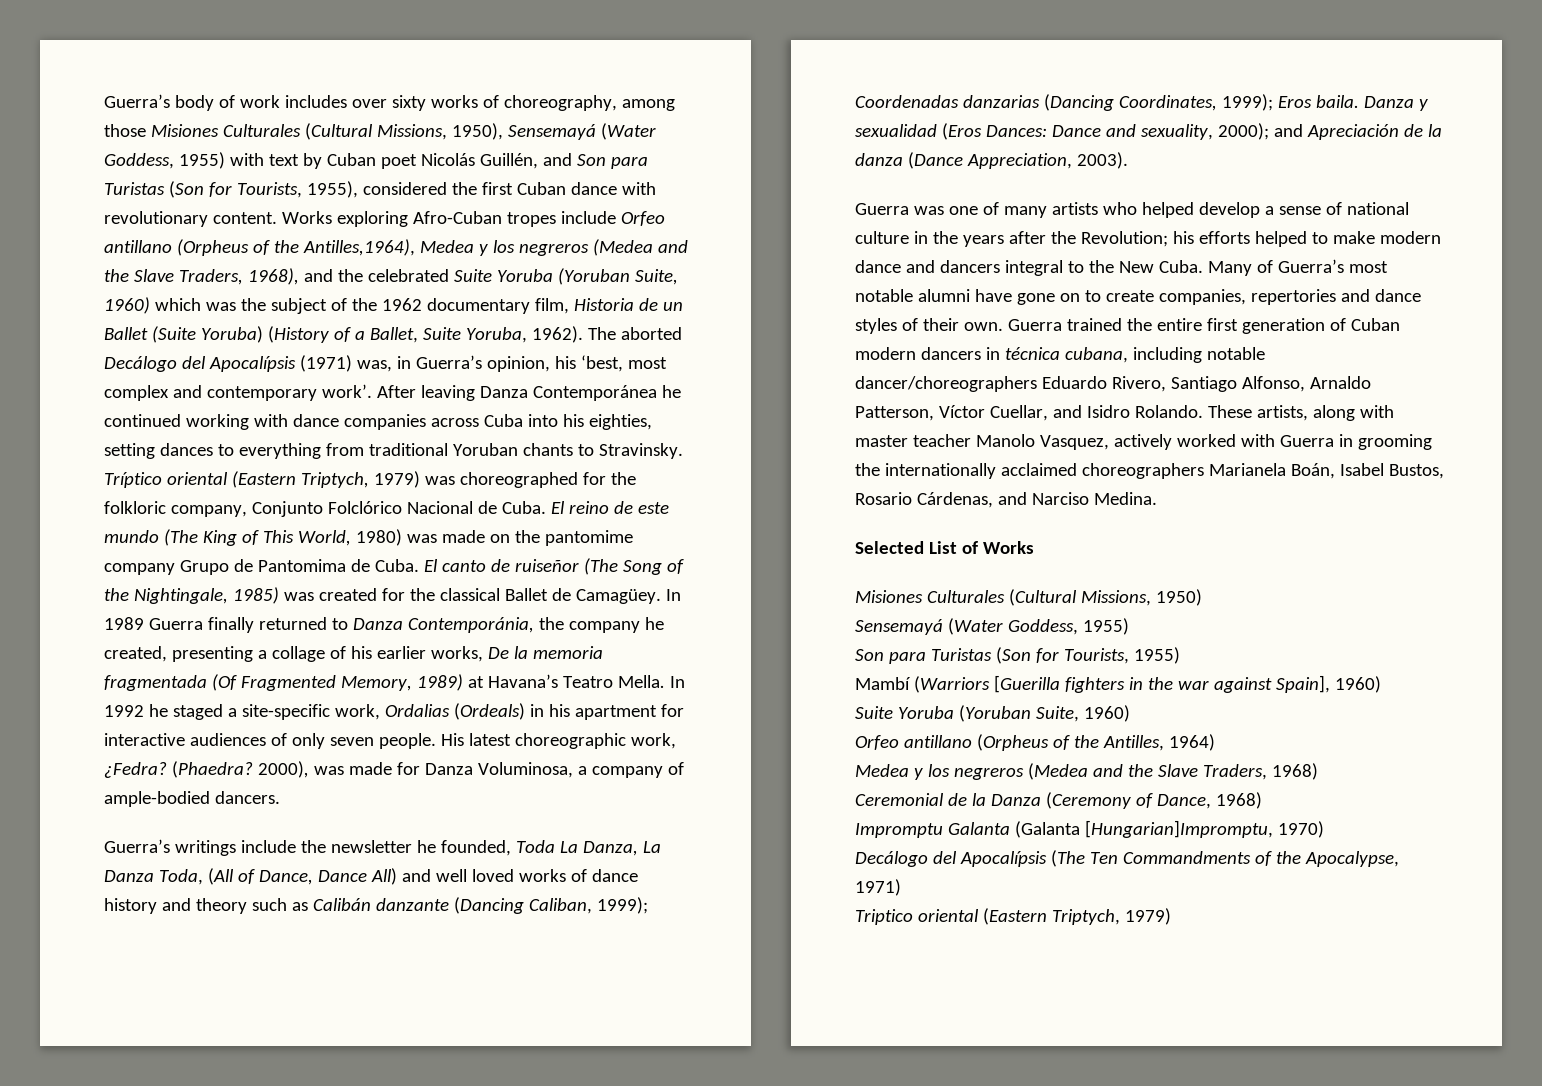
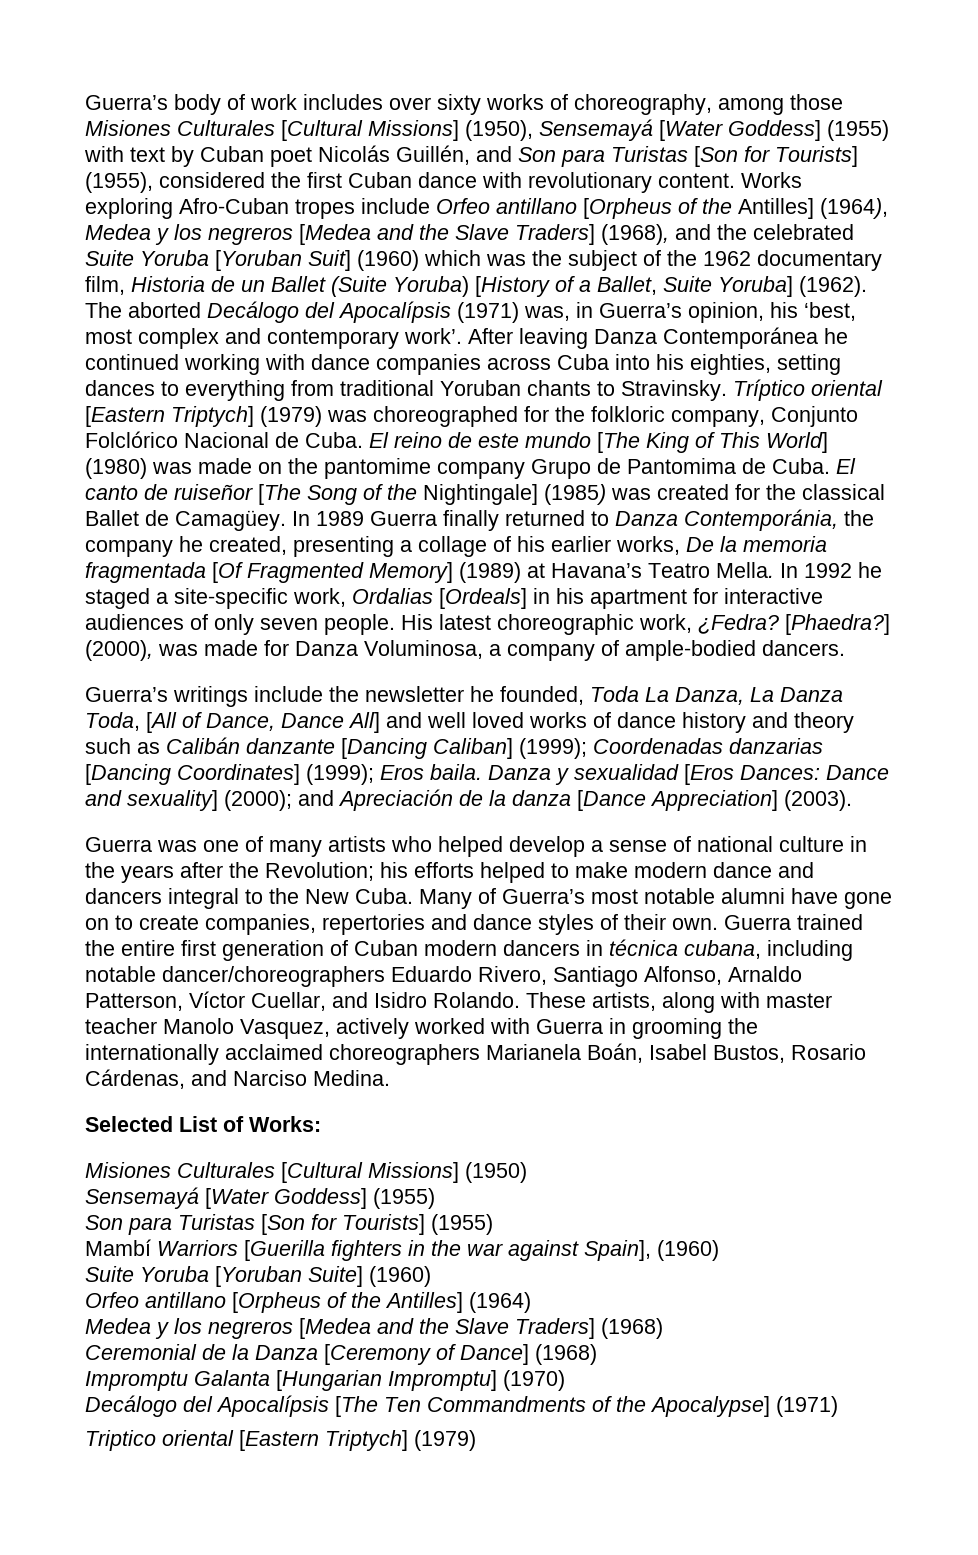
[304,123,656,140] [104,152,225,169] (Cultural Missions, 1950), Sensemayá (Water Goddess, 1955) -> [281,119,889,141] [Cultural Missions] (1950), Sensemayá [Water Goddess] (1955)
[168,181,358,198] (Son for Tourists, 1955), -> [694,146,858,167] [85,172,153,193] [Son for Tourists] (1955),
[176,239,688,256] [104,268,299,285] (Orpheus of the Antilles,1964), Medea y los negreros (Medea and the Slave Traders, 1968), -> [583,198,888,219] [85,224,669,245] [Orpheus of the Antilles] (1964), Medea y los negreros [Medea and the Slave Traders] (1968),
[557,268,678,285] [104,297,150,314] (Yoruban Suite, 1960) -> [215,250,419,271] [Yoruban Suit] (1960)
[267,326,329,343] (History -> [475,276,550,297] [History
[465,326,583,343] Yoruba, 1962). -> [718,276,867,297] Yoruba] (1962).
[231,471,420,488] (Eastern Triptych, 1979) -> [85,406,322,427] [Eastern Triptych] (1979)
[163,529,198,546] (The -> [597,432,640,453] [The
[297,529,402,546] World, 1980) -> [766,432,828,453] [85,458,147,479] World] (1980)
[583,558,618,575] (The -> [258,484,301,505] [The
[133,587,279,604] Nightingale, 1985) -> [423,484,606,505] Nightingale] (1985)
[211,674,463,691] (Of Fragmented Memory, 1989) -> [212,562,521,583] [Of Fragmented Memory] (1989)
[453,703,525,720] (Ordeals) -> [439,588,527,609] [Ordeals]
[171,761,309,778] (Phaedra? 2000), -> [785,614,890,635] [85,640,153,661] [Phaedra?] (2000),
[207,868,234,885] (All -> [146,712,177,733] [All
[370,868,397,885] All) -> [348,712,380,733] All]
[453,897,648,914] [855,94,1273,111] (Dancing Caliban, 1999); Coordenadas danzarias (Dancing Coordinates, 1999); -> [341,738,823,759] [85,764,374,785] [Dancing Caliban] (1999); Coordenadas danzarias [Dancing Coordinates] (1999);
[941,123,982,140] (Eros -> [684,764,734,785] [Eros
[1140,123,1269,140] sexuality, 2000); -> [127,790,292,811] sexuality] (2000);
[907,152,1128,169] (Dance Appreciation, 2003). -> [577,790,852,811] [Dance Appreciation] (2003).
[982,541,1034,554] [855,589,1202,606] [855,618,1129,635] [855,647,1180,664] Works // Misiones Culturales (Cultural Missions, 1950) // Sensemayá (Water Goddess, 1955) // Son para Turistas (Son for Tourists, 1955) -> [249,1116,321,1132] [85,1162,527,1183] [85,1187,435,1209] [85,1214,493,1235] Works: // Misiones Culturales [Cultural Missions] (1950) // Sensemayá [Water Goddess] (1955) // Son para Turistas [Son for Tourists] (1955)
[913,676,990,693] (Warriors -> [157,1240,238,1256] Warriors
[1334,676,1381,693] [855,705,1130,722] [855,734,1215,751] [855,763,1318,780] 1960) // Suite Yoruba (Yoruban Suite, 1960) // Orfeo antillano (Orpheus of the Antilles, 1964) // Medea y los negreros (Medea and the Slave Traders, 1968) -> [657,1240,719,1261] [85,1266,431,1287] [85,1292,531,1313] [85,1318,663,1339] (1960) // Suite Yoruba [Yoruban Suite] (1960) // Orfeo antillano [Orpheus of the Antilles] (1964) // Medea y los negreros [Medea and the Slave Traders] (1968)
[1045,792,1262,809] (Ceremony of Dance, 1968) -> [324,1344,597,1365] [Ceremony of Dance] (1968)
[1014,820,1324,838] [855,850,1085,867] (Galanta [Hungarian]Impromptu, 1970) // Decálogo del Apocalípsis (The -> [276,1370,565,1391] [85,1395,378,1417] [Hungarian Impromptu] (1970) // Decálogo del Apocalípsis [The
[1304,851,1399,867] [855,879,901,896] Apocalypse, 1971) -> [650,1396,838,1417] Apocalypse] (1971)
[982,908,1171,925] (Eastern Triptych, 1979) -> [239,1430,476,1451] [Eastern Triptych] (1979)

